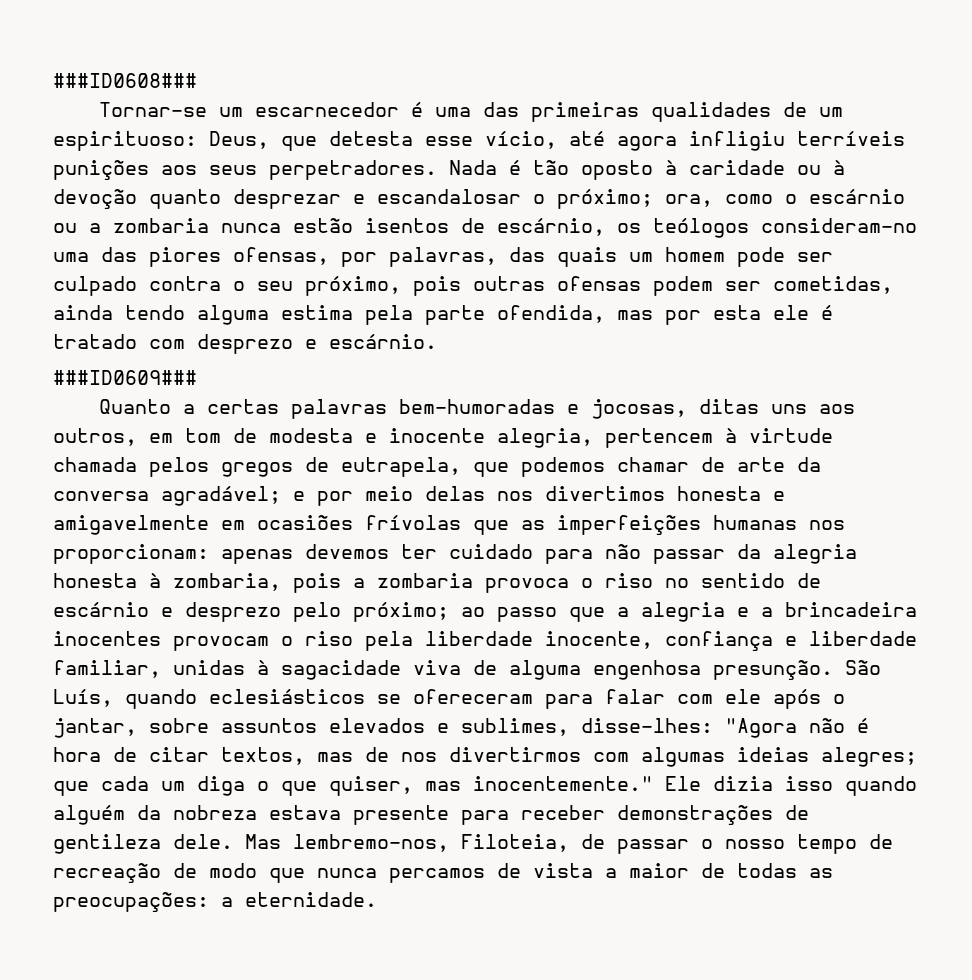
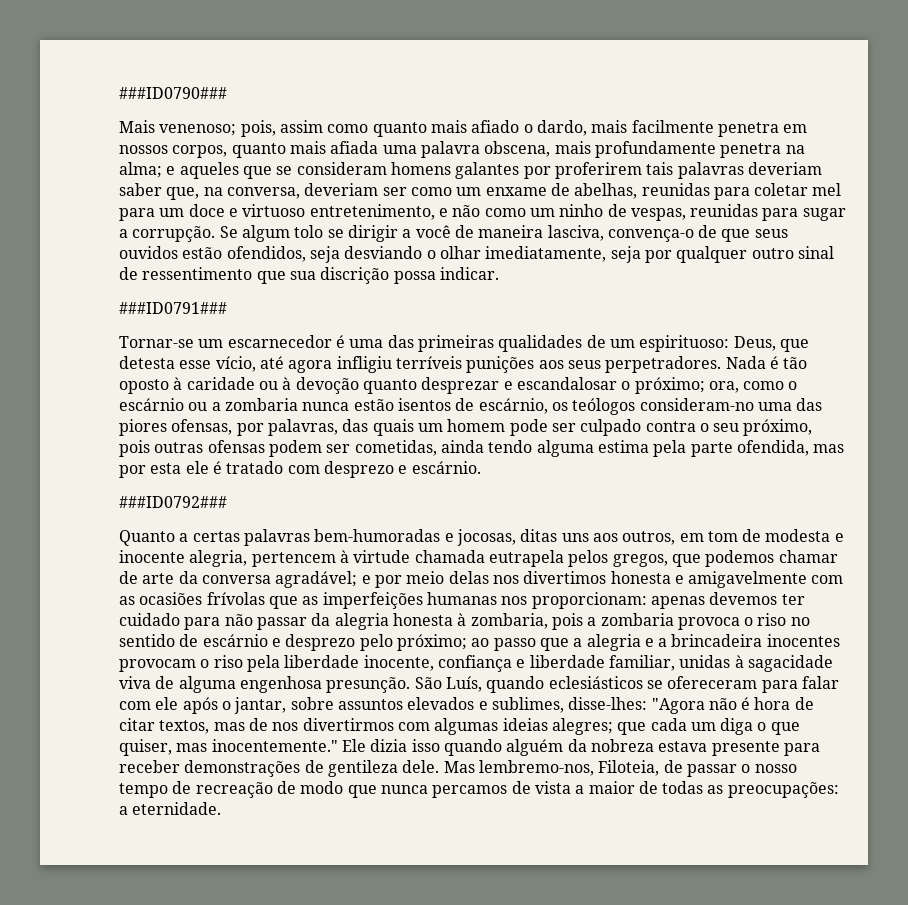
[53,73,197,88] ###ID0608### -> [119,87,227,99] [119,120,808,137] [119,141,805,158] [119,162,822,179] [119,183,842,200] [119,204,846,221] [119,225,788,242] [119,246,834,263] [119,267,499,284] [119,302,227,314] ###ID0790### // Mais venenoso; pois, assim como quanto mais afiado o dardo, mais facilmente penetra em nossos corpos, quanto mais afiada uma palavra obscena, mais profundamente penetra na alma; e aqueles que se consideram homens galantes por proferirem tais palavras deveriam saber que, na conversa, deveriam ser como um enxame de abelhas, reunidas para coletar mel para um doce e virtuoso entretenimento, e não como um ninho de vespas, reunidas para sugar a corrupção. Se algum tolo se dirigir a você de maneira lasciva, convença-o de que seus ouvidos estão ofendidos, seja desviando o olhar imediatamente, seja por qualquer outro sinal de ressentimento que sua discrição possa indicar. // ###ID0791###
[53,370,197,385] ###ID0609### -> [119,496,227,508] ###ID0792###
[149,457,461,477] pelos gregos de eutrapela, -> [488,550,668,567] eutrapela pelos gregos,
[221,520,245,530] em -> [811,575,844,584] [119,596,135,605] com as

